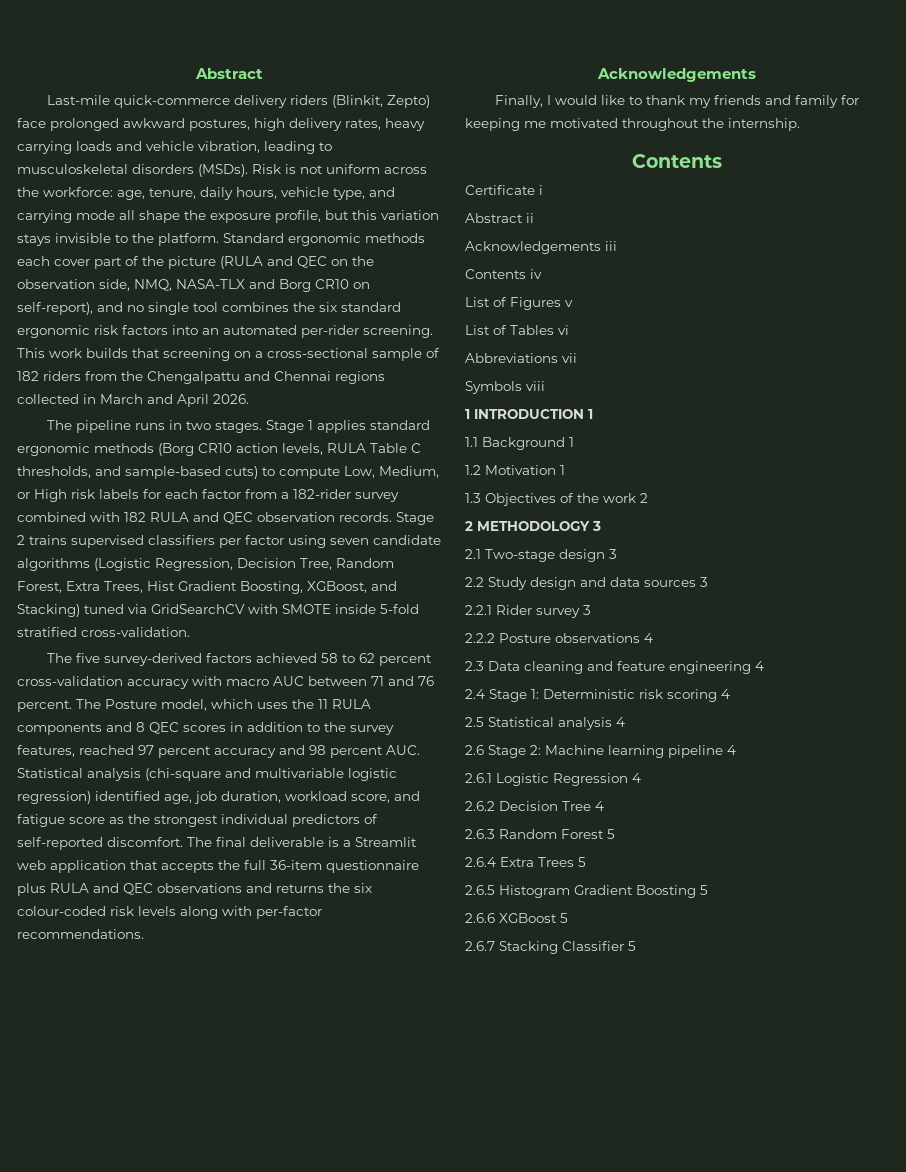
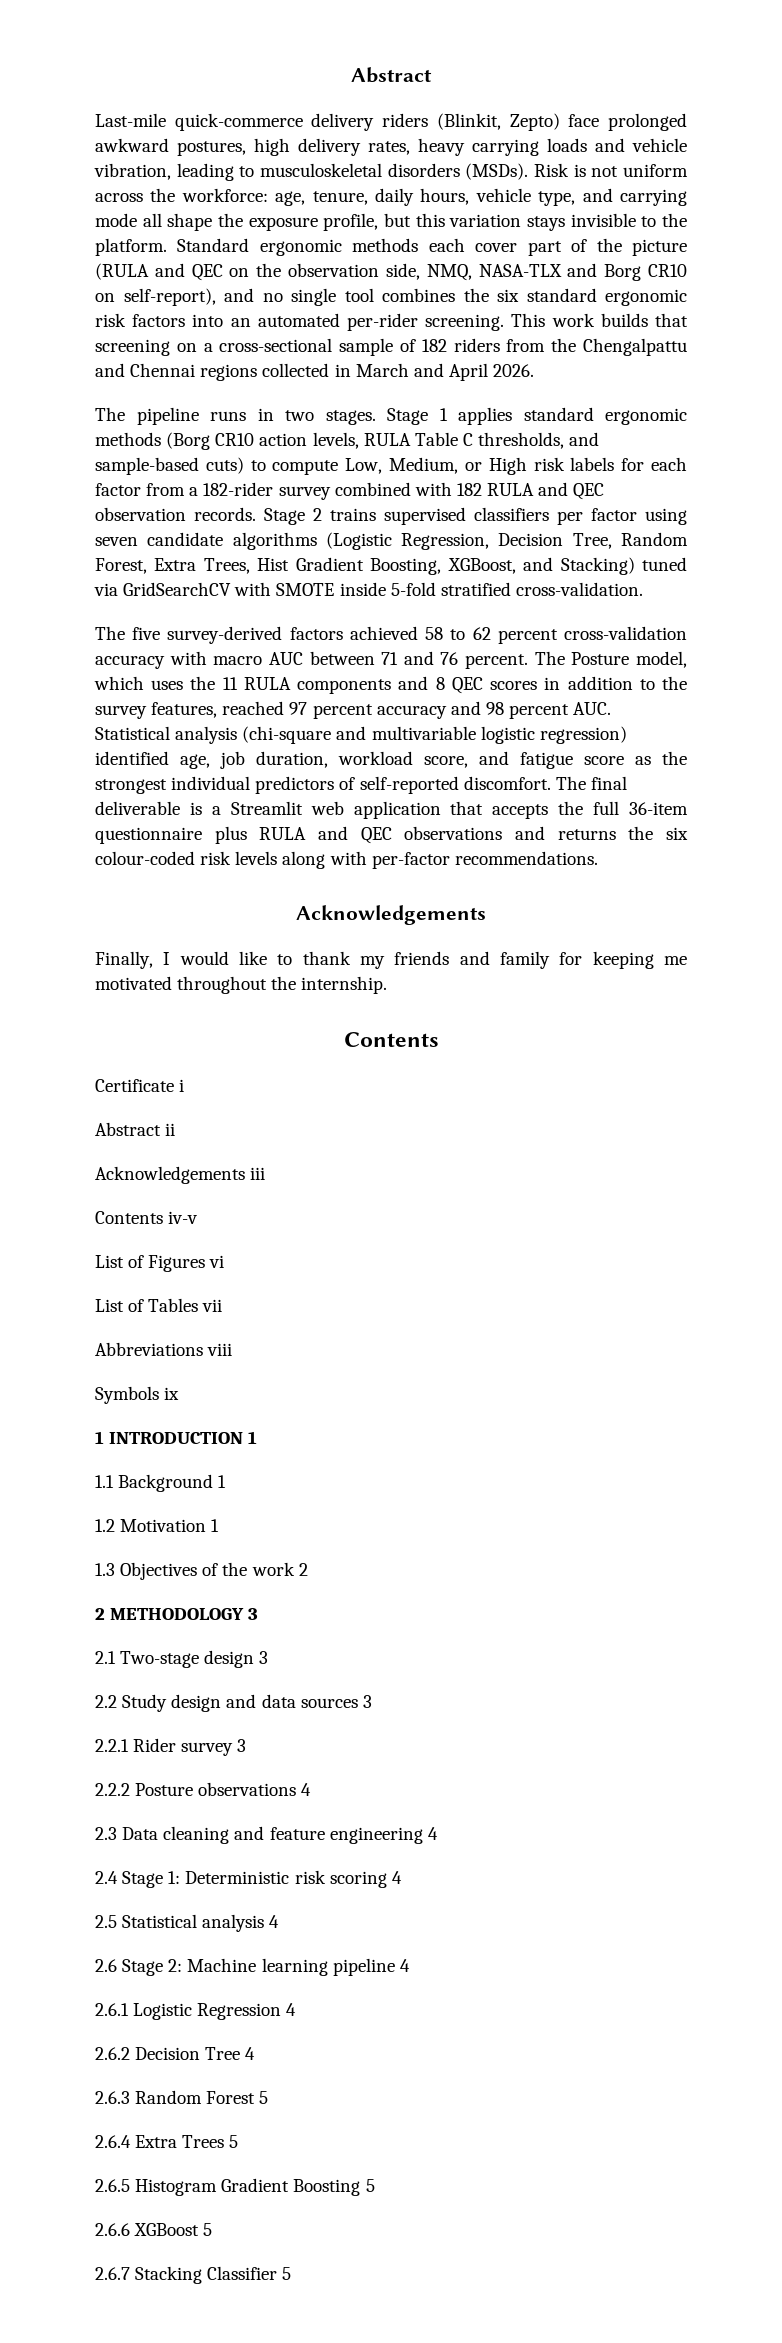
[530,269,542,279] iv -> [168,1211,199,1224] iv-v
[565,300,573,307] v -> [209,1255,225,1268] vi
[558,325,569,335] vi -> [202,1299,223,1312] vii
[562,353,577,363] vii -> [207,1343,233,1356] viii
[526,381,545,391] viii -> [164,1387,180,1400] ix

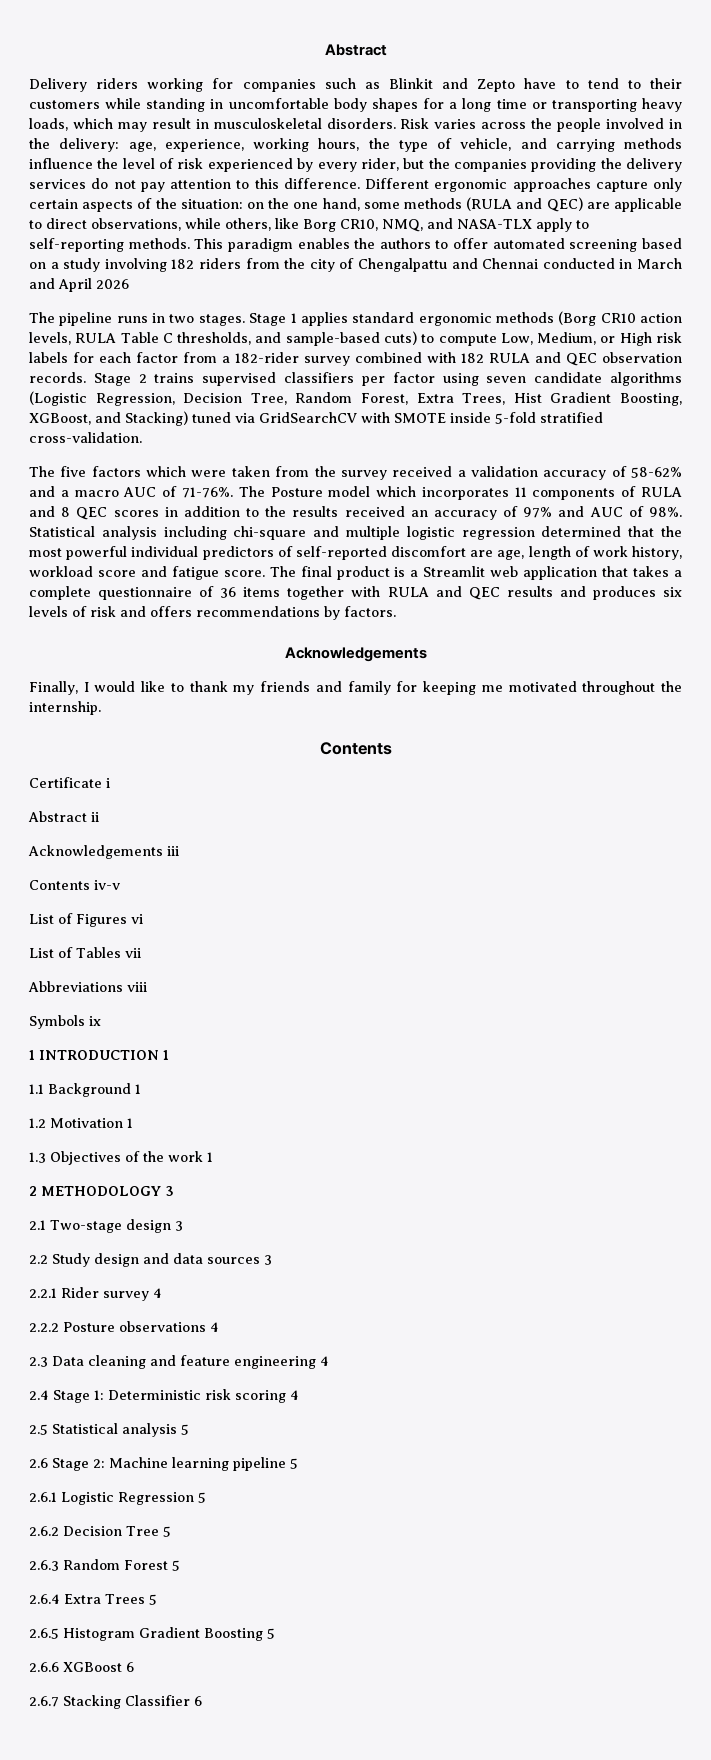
[95,113,687,131] [95,138,687,156] [94,163,689,181] [95,188,687,206] [95,213,687,231] [95,238,688,256] [95,263,687,281] [95,288,687,306] [95,313,688,331] [95,338,417,356] Last-mile quick-commerce delivery riders (Blinkit, Zepto) face prolonged awkward postures, high delivery rates, heavy carrying loads and vehicle vibration, leading to musculoskeletal disorders (MSDs). Risk is not uniform across the workforce: age, tenure, daily hours, vehicle type, and carrying mode all shape the exposure profile, but this variation stays invisible to the platform. Standard ergonomic methods each cover part of the picture (RULA and QEC on the observation side, NMQ, NASA-TLX and Borg CR10 on self-report), and no single tool combines the six standard ergonomic risk factors into an automated per-rider screening. This work builds that screening on a cross-sectional sample of -> [29,78,682,92] [29,98,682,112] [29,118,682,132] [29,138,682,152] [29,158,682,172] [29,178,682,192] [29,197,682,212] [29,218,589,232] [29,238,682,252] [29,258,167,272] Delivery riders working for companies such as Blinkit and Zepto have to tend to their customers while standing in uncomfortable body shapes for a long time or transporting heavy loads, which may result in musculoskeletal disorders. Risk varies across the people involved in the delivery: age, experience, working hours, the type of vehicle, and carrying methods influence the level of risk experienced by every rider, but the companies providing the delivery services do not pay attention to this difference. Different ergonomic approaches capture only certain aspects of the situation: on the one hand, some methods (RULA and QEC) are applicable to direct observations, while others, like Borg CR10, NMQ, and NASA-TLX apply to self-reporting methods. This paradigm enables the authors to offer automated screening based on a study involving
(577, 345) none -> [309,258,355,272] city of
[200,363,330,381] regions collected -> [542,258,615,269] conducted
[493,364,535,377] 2026. -> [96,279,129,289] 2026
[167,626,687,644] [95,651,687,669] [94,676,392,694] survey-derived factors achieved 58 to 62 percent cross-validation accuracy with macro AUC between 71 and 76 percent. The Posture model, which uses the 11 RULA components -> [91,466,682,480] [29,486,682,500] factors which were taken from the survey received a validation accuracy of 58-62% and a macro AUC of 71-76%. The Posture model which incorporates 11 components of RULA
[95,701,612,719] [95,726,627,744] [95,751,687,769] [95,776,551,794] survey features, reached 97 percent accuracy and 98 percent AUC. Statistical analysis (chi-square and multivariable logistic regression) identified age, job duration, workload score, and fatigue score as the strongest individual predictors of self-reported discomfort. -> [292,506,682,520] [29,526,682,540] [29,546,682,560] [29,566,265,580] results received an accuracy of 97% and AUC of 98%. Statistical analysis including chi-square and multiple logistic regression determined that the most powerful individual predictors of self-reported discomfort are age, length of work history, workload score and fatigue score.
[95,801,180,815] deliverable -> [336,566,390,580] product
[492,801,688,819] [95,826,688,844] [95,851,598,869] accepts the full 36-item questionnaire plus RULA and QEC observations and returns the six colour-coded risk levels along with per-factor recommendations. -> [633,566,682,577] [29,586,683,600] [29,606,396,620] takes a complete questionnaire of 36 items together with RULA and QEC results and produces six levels of risk and offers recommendations by factors.
[298,1563,308,1576] 2 -> [207,1152,213,1162] 1
[237,1739,247,1752] 3 -> [153,1288,162,1298] 4
[269,1915,280,1928] 4 -> [181,1424,189,1435] 5
[399,1959,410,1972] 4 -> [290,1458,298,1469] 5
[286,2003,297,2016] 4 -> [198,1492,206,1503] 5
[245,2047,256,2060] 4 -> [163,1526,171,1537] 5
[203,2223,213,2236] 5 -> [126,1662,134,1672] 6
[282,2267,292,2280] 5 -> [194,1696,202,1706] 6

